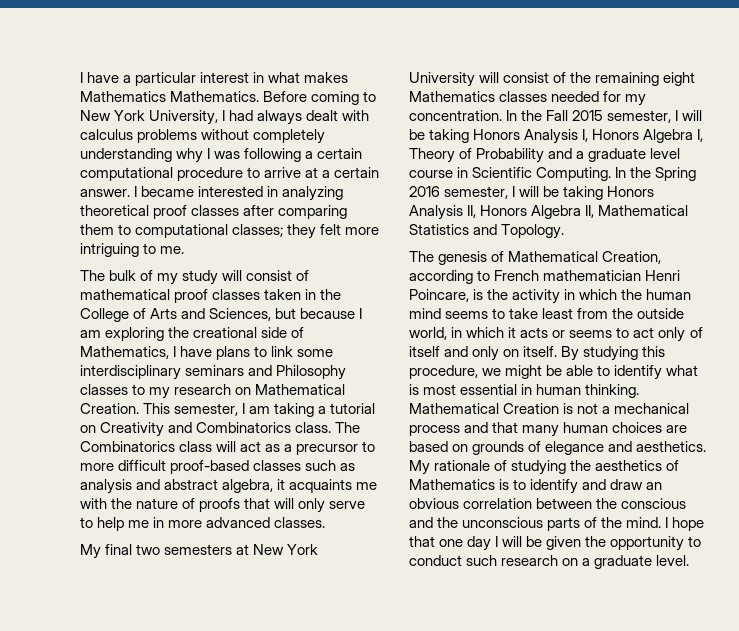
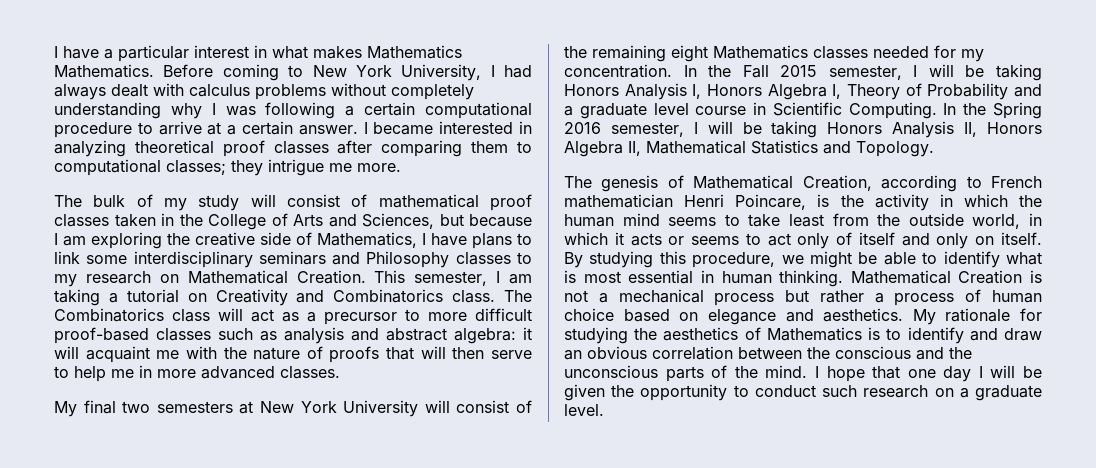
[320,224,380,235] [80,243,185,257] felt more intriguing to me. -> [268,159,401,176] intrigue me more.
[193,327,258,338] creational -> [195,232,255,246] creative
[222,479,353,493] algebra, it acquaints -> [454,327,532,344] [54,346,150,363] algebra: it will acquaint
[298,498,326,513] only -> [452,347,485,359] then
[464,422,688,437] [409,441,542,455] and that many human choices are based on grounds of -> [785,289,1042,306] [564,308,699,322] but rather a process of human choice based on
[494,460,508,471] of -> [1020,308,1042,321] for

